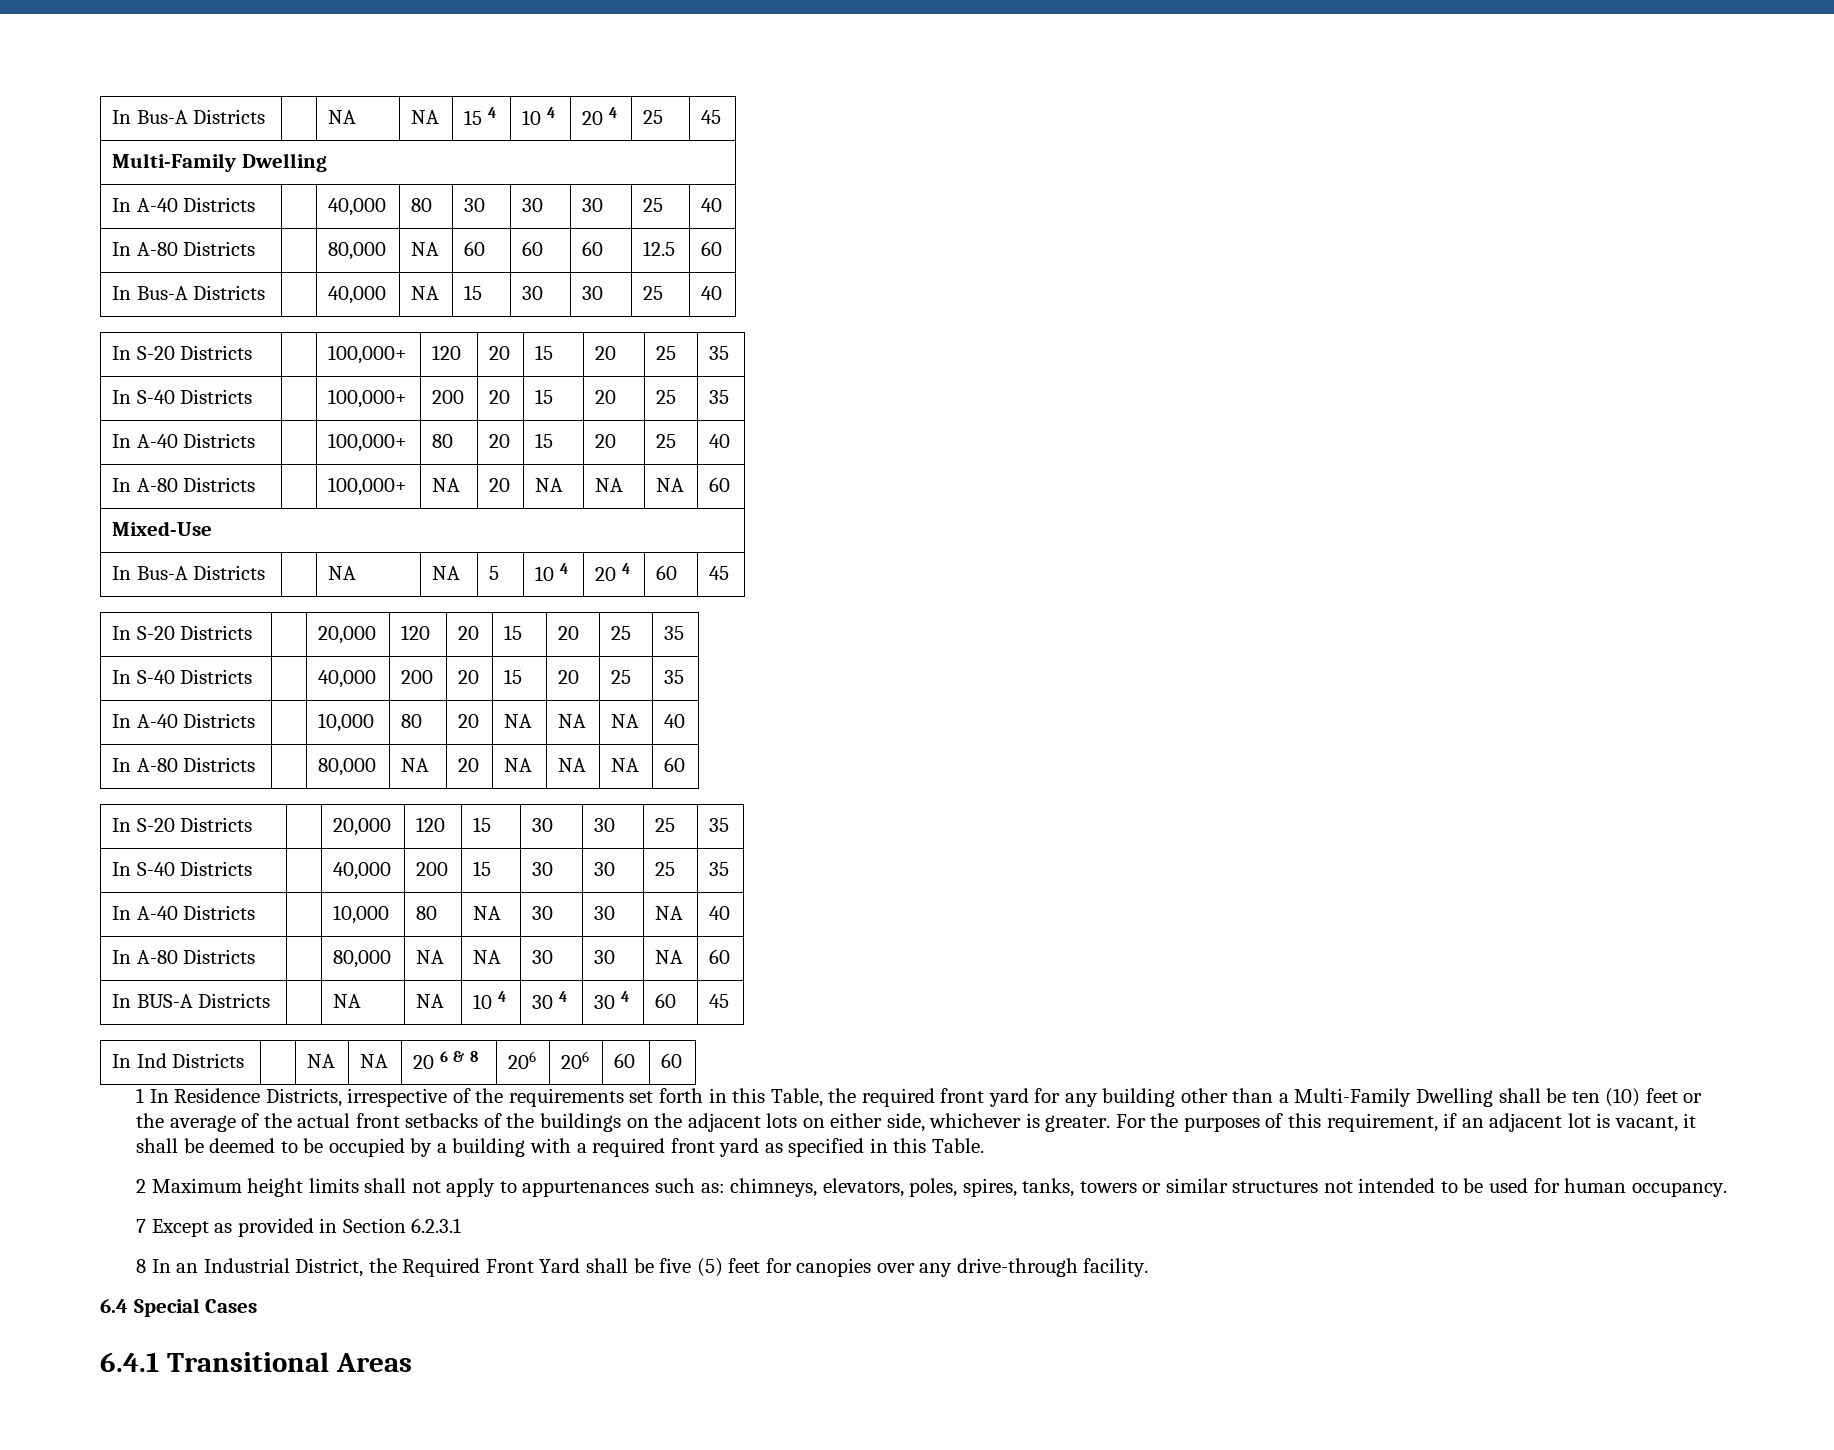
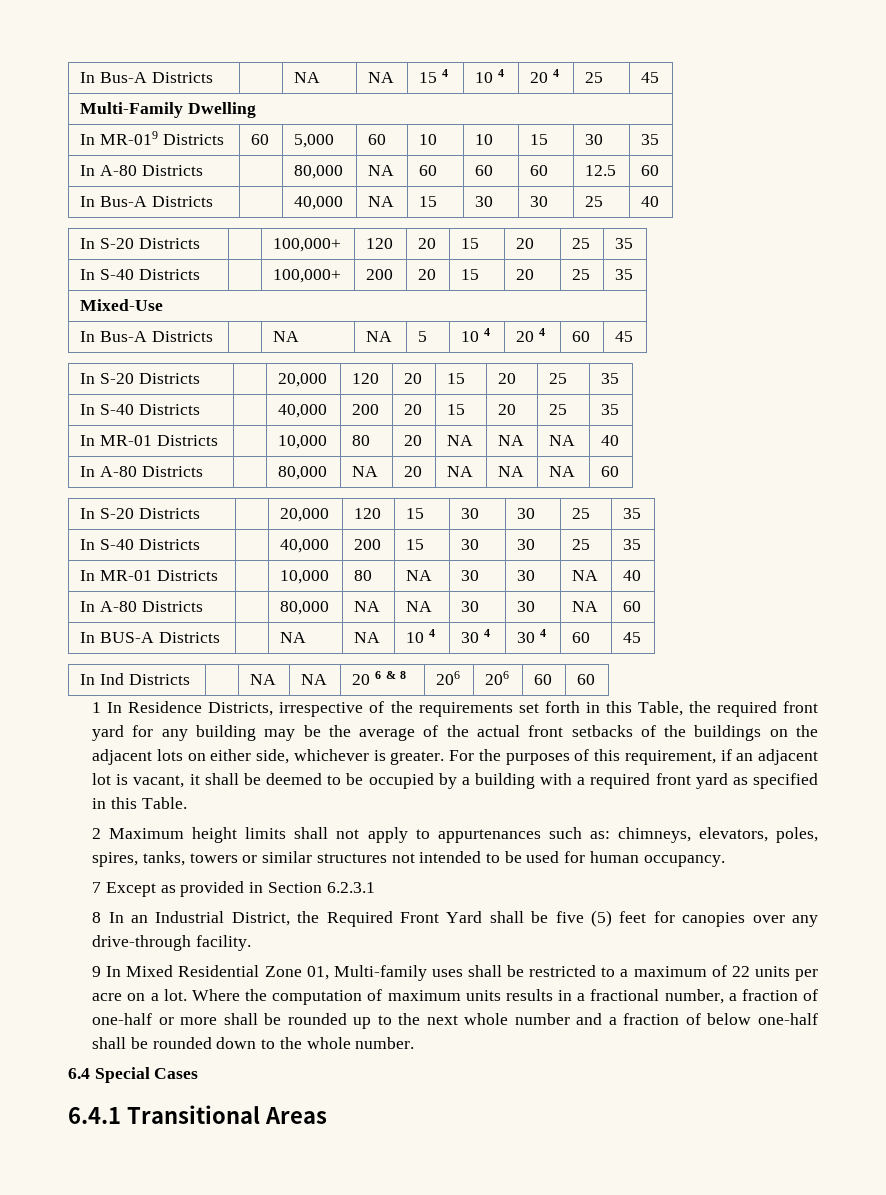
[136,197,256,212] [328,198,387,216] [411,198,433,212] [464,198,486,212] [522,198,544,212] [582,198,604,212] [643,198,664,212] [701,198,723,212] A-40 Districts | | 40,000 | 80 | 30 | 30 | 30 | 25 | 40 -> [99,131,224,145] [251,134,270,145] [294,134,335,148] [368,134,387,145] [419,134,438,145] [475,134,494,145] [530,134,549,145] [585,134,604,145] [641,134,660,145] MR-019 Districts | 60 | 5,000 | 60 | 10 | 10 | 15 | 30 | 35
[112,433,256,448] [328,433,408,452] [432,434,454,448] [489,434,511,448] [535,433,554,448] [595,434,617,448] [656,434,677,448] [709,434,731,448] [112,477,256,492] [328,477,408,496] [432,478,461,492] [489,478,511,492] [535,478,564,492] [595,478,624,492] [656,478,685,492] [709,477,731,492] // In A-40 Districts | | 100,000+ | 80 | 20 | 15 | 20 | 25 | 40 // In A-80 Districts | | 100,000+ | NA | 20 | NA | NA | NA | 60 -> (634, 274) none
[136,714,178,728] A-40 -> [99,435,152,446] MR-01
[136,906,178,920] A-40 -> [99,570,152,581] MR-01
[1180,1088,1703,1107] other than a Multi-Family Dwelling shall be ten (10) feet or -> [264,725,321,741] may be
(1149, 1267) none -> [92,965,818,981] [92,989,818,1005] [92,1013,819,1029] [92,1037,415,1049] // 9 In Mixed Residential Zone 01, Multi-family uses shall be restricted to a maximum of 22 units per acre on a lot. Where the computation of maximum units results in a fractional number, a fraction of one-half or more shall be rounded up to the next whole number and a fraction of below one-half shall be rounded down to the whole number.

